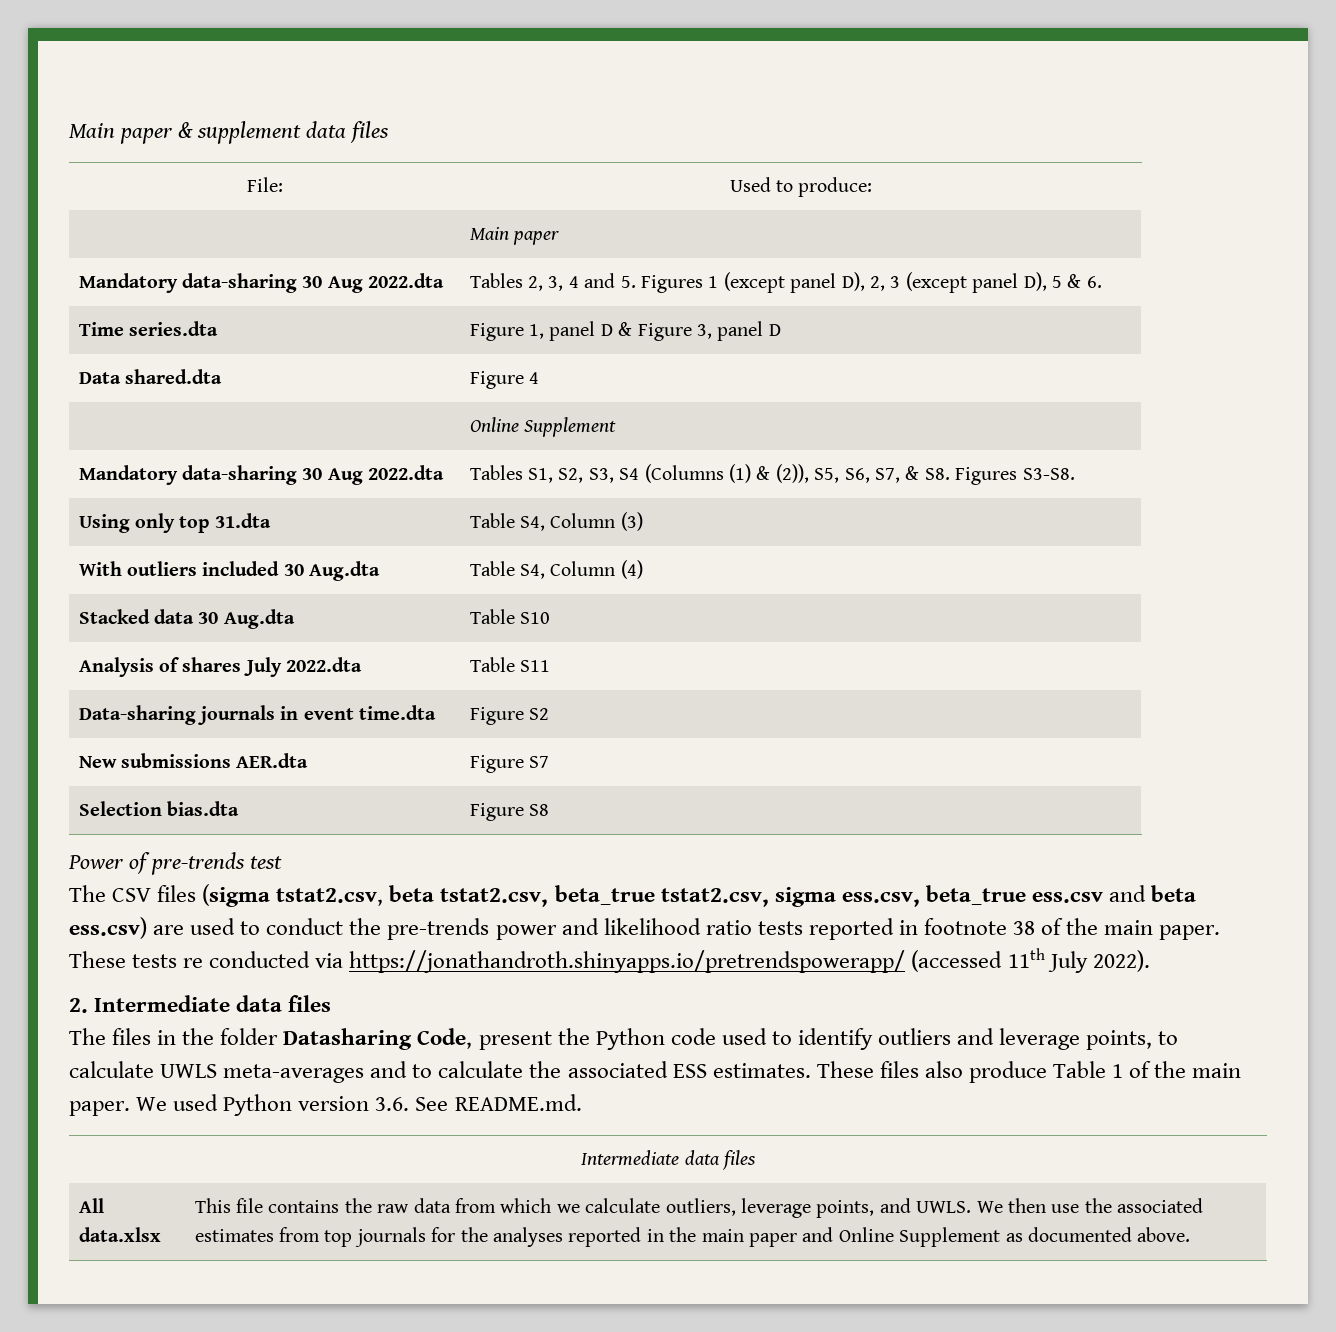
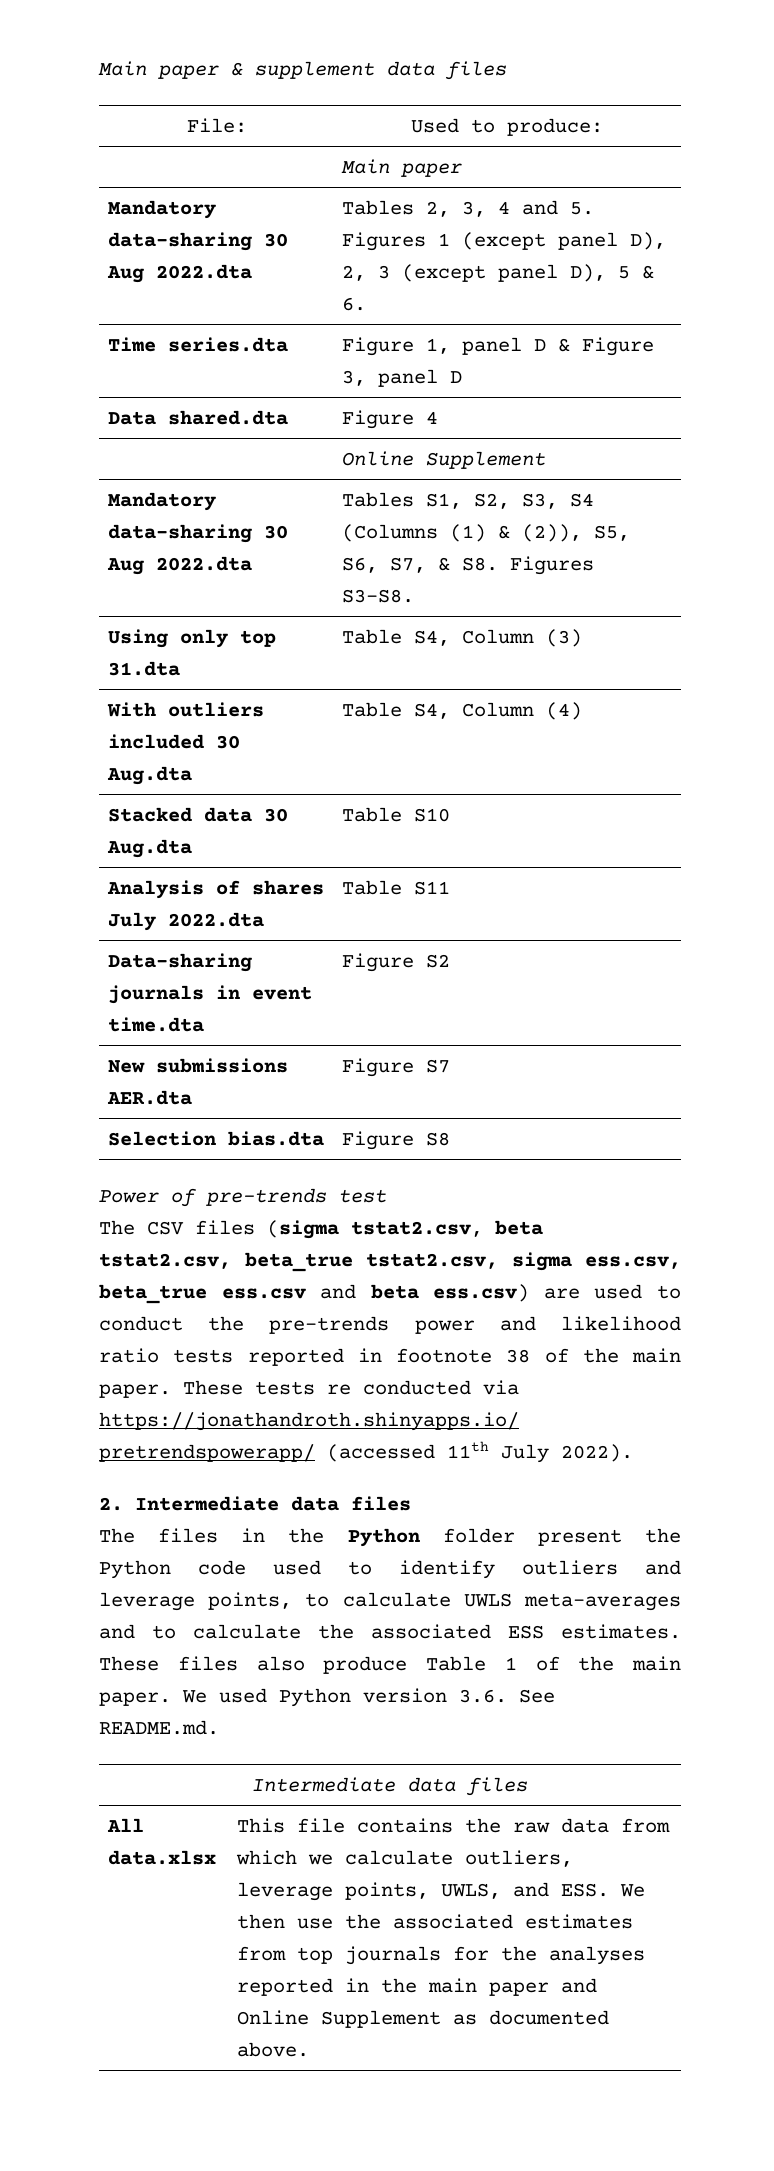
[220,1028,473,1050] folder Datasharing Code, -> [347,1528,515,1547] Python folder
[879,1198,972,1213] and UWLS. -> [440,1882,609,1899] UWLS, and ESS.

